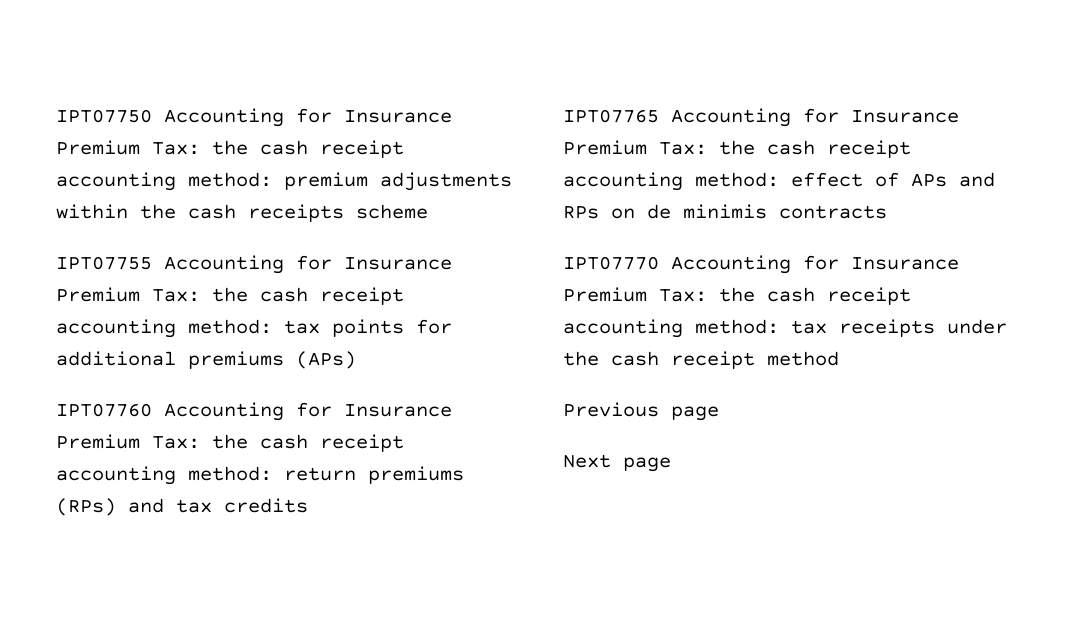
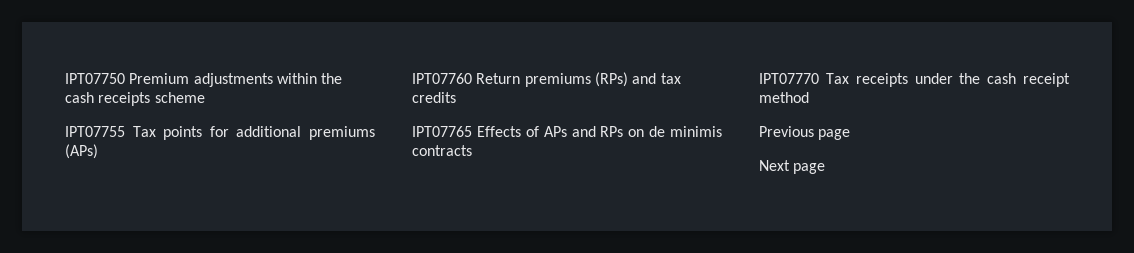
[164,108,452,127] [56,140,404,158] [56,172,368,191] Accounting for Insurance Premium Tax: the cash receipt accounting method: premium -> [129,73,190,84] Premium
[164,255,452,274] [56,287,404,305] [56,319,320,338] Accounting for Insurance Premium Tax: the cash receipt accounting method: tax -> [132,126,156,137] Tax
[164,402,452,421] [56,434,404,452] [56,466,356,485] Accounting for Insurance Premium Tax: the cash receipt accounting method: return -> [476,73,521,84] Return
[671,108,959,127] [563,140,911,158] [563,172,863,191] Accounting for Insurance Premium Tax: the cash receipt accounting method: effect -> [476,126,521,137] Effects
[671,255,959,274] [563,287,911,305] [563,319,827,338] Accounting for Insurance Premium Tax: the cash receipt accounting method: tax -> [825,73,849,84] Tax

